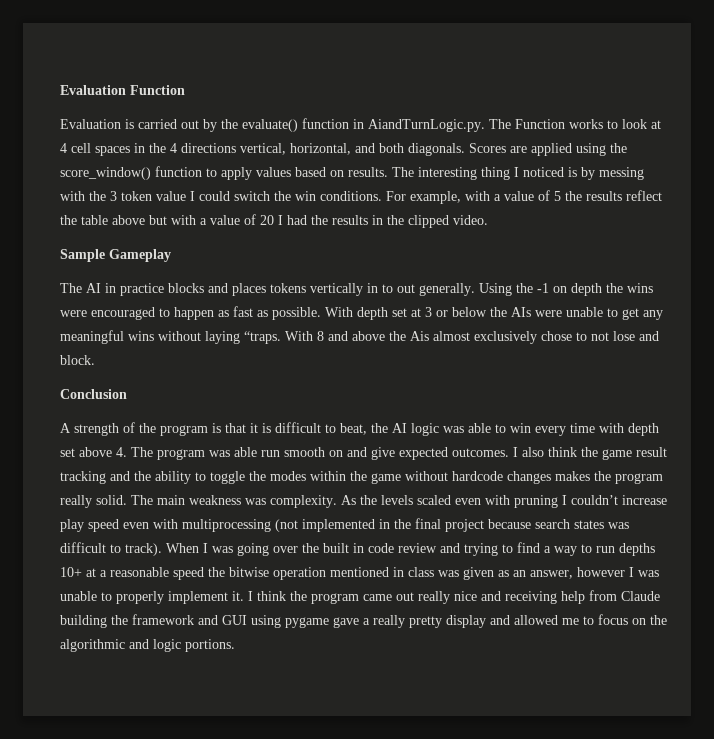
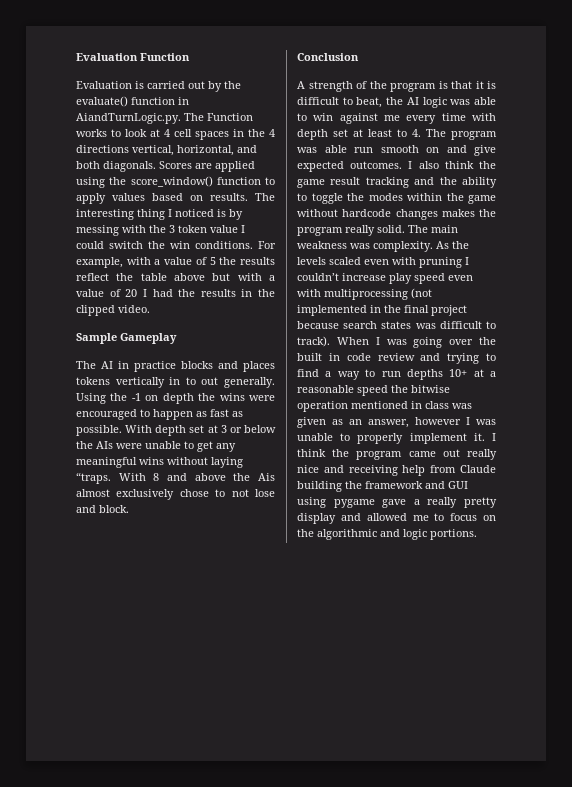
(531, 428) none -> [339,113,400,124] against me
[79,447,112,457] above -> [353,129,407,137] at least to

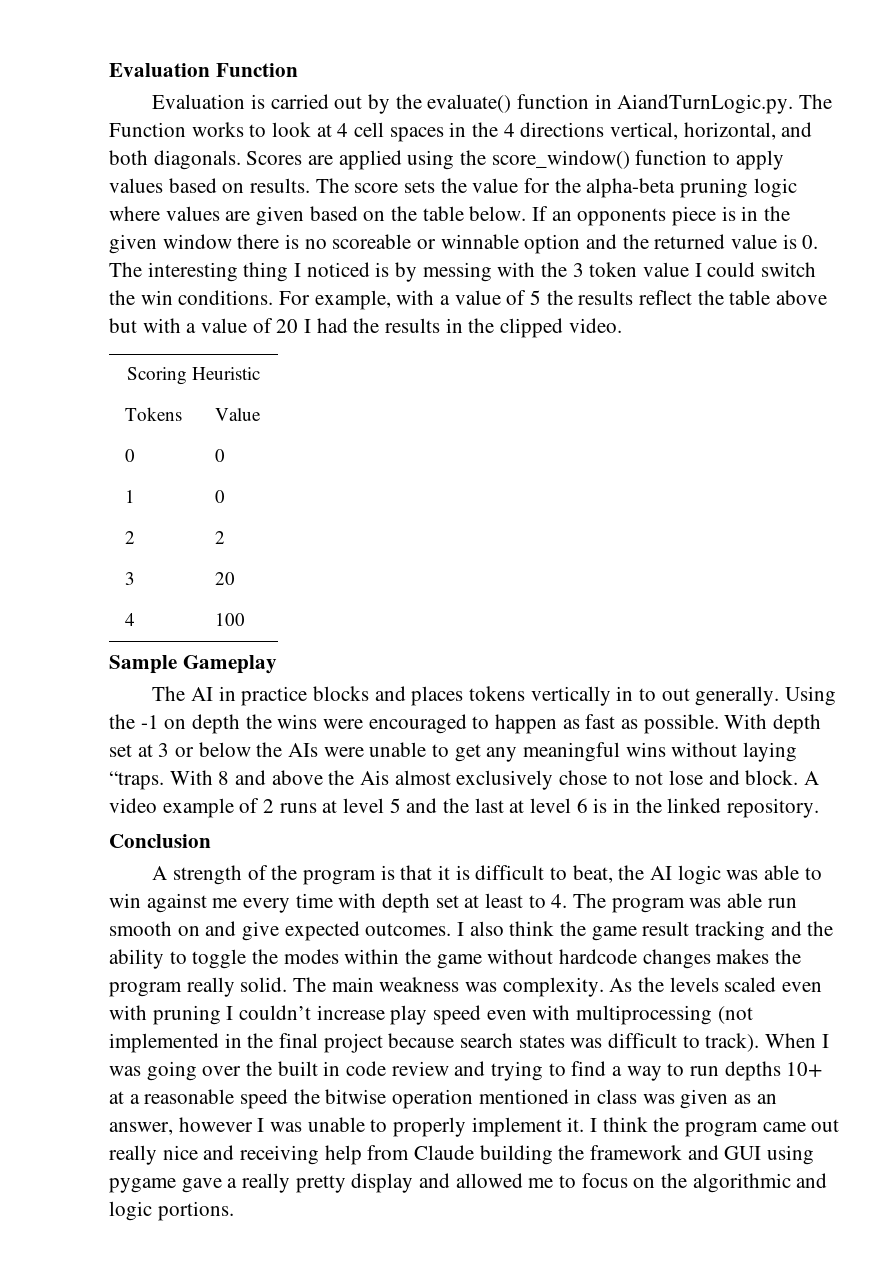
(275, 197) none -> [354,178,797,198] [109,206,791,226] [109,234,819,254] [109,262,142,277] score sets the value for the alpha-beta pruning logic where values are given based on the table below. If an opponents piece is in the given window there is no scoreable or winnable option and the returned value is 0. The
(150, 309) none -> [126,367,261,385] [125,407,183,421] [215,408,262,421] [125,449,136,462] [215,449,226,462] [125,490,136,503] [215,490,226,503] [125,531,136,544] [215,531,226,544] [125,572,136,585] [215,572,236,585] [125,613,136,626] [215,613,246,626] // Scoring Heuristic // Tokens | Value // 0 | 0 // 1 | 0 // 2 | 2 // 3 | 20 // 4 | 100
(129, 509) none -> [804,771,820,785] [109,798,820,818] A video example of 2 runs at level 5 and the last at level 6 is in the linked repository.

